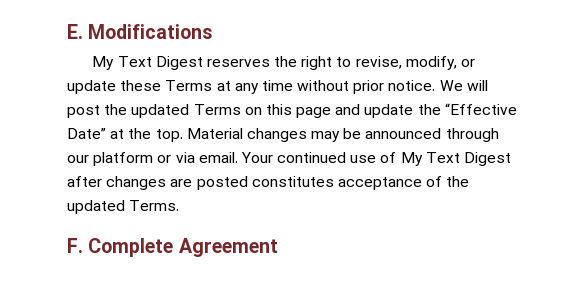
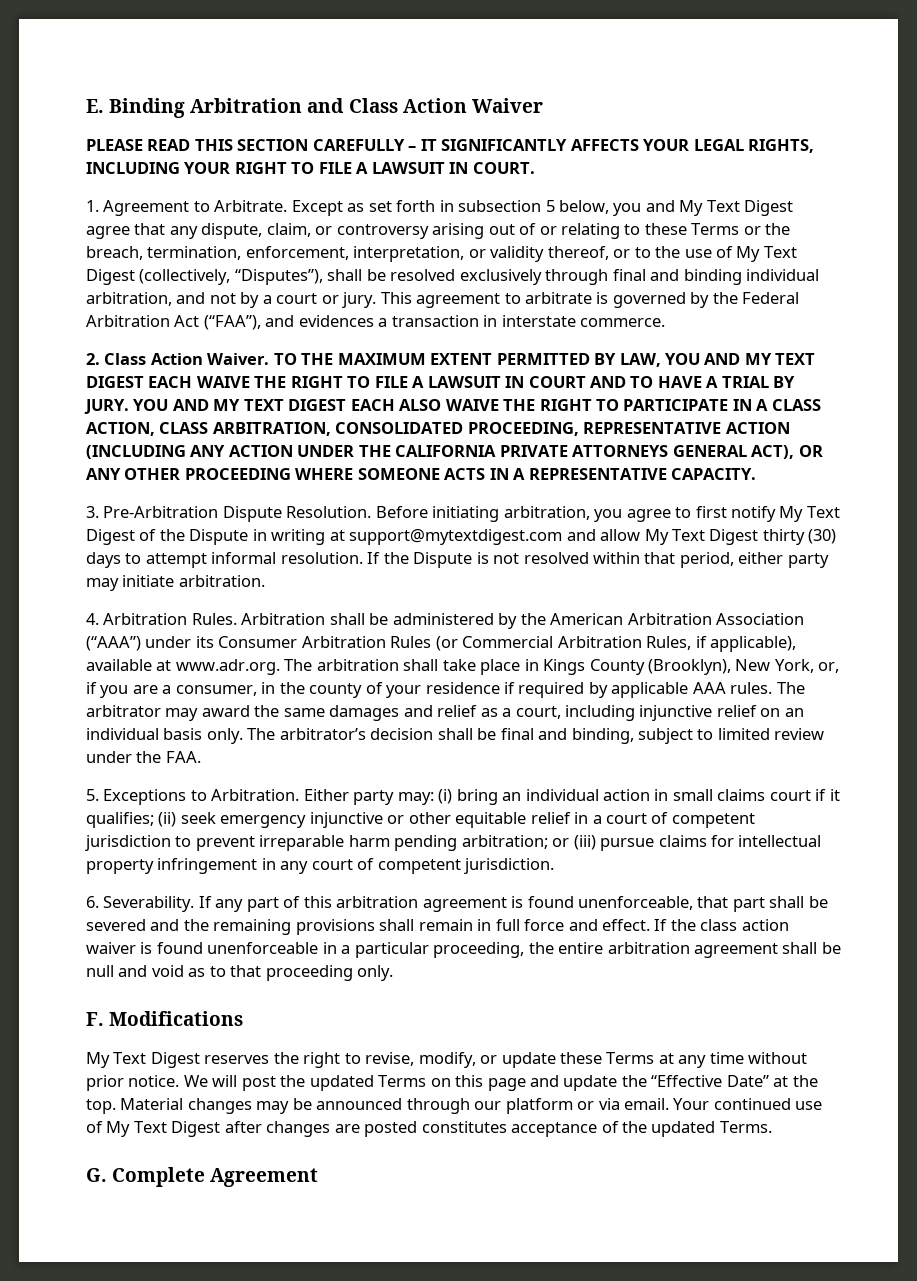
(83, 31) none -> [109,98,543,118] [86,139,815,153] [86,162,535,174] [86,200,794,216] [86,223,791,239] [86,246,797,262] [86,269,820,285] [86,292,800,308] [86,315,666,330] [86,353,816,367] [86,376,796,388] [84,399,821,414] [86,422,790,436] [86,445,823,459] [86,468,757,480] [86,506,840,522] [86,529,837,545] [86,552,829,568] [86,575,265,591] [86,613,805,629] [86,636,797,652] [86,659,840,675] [86,682,805,698] [86,705,804,721] [86,728,825,744] [86,751,201,763] [86,789,840,805] [86,812,755,828] [85,835,822,851] [86,858,555,874] [86,896,828,912] [86,919,789,935] [86,942,841,958] [86,965,394,981] [86,1012,104,1026] Binding Arbitration and Class Action Waiver // PLEASE READ THIS SECTION CAREFULLY – IT SIGNIFICANTLY AFFECTS YOUR LEGAL RIGHTS, INCLUDING YOUR RIGHT TO FILE A LAWSUIT IN COURT. // 1. Agreement to Arbitrate. Except as set forth in subsection 5 below, you and My Text Digest agree that any dispute, claim, or controversy arising out of or relating to these Terms or the breach, termination, enforcement, interpretation, or validity thereof, or to the use of My Text Digest (collectively, “Disputes”), shall be resolved exclusively through final and binding individual arbitration, and not by a court or jury. This agreement to arbitrate is governed by the Federal Arbitration Act (“FAA”), and evidences a transaction in interstate commerce. // 2. Class Action Waiver. TO THE MAXIMUM EXTENT PERMITTED BY LAW, YOU AND MY TEXT DIGEST EACH WAIVE THE RIGHT TO FILE A LAWSUIT IN COURT AND TO HAVE A TRIAL BY JURY. YOU AND MY TEXT DIGEST EACH ALSO WAIVE THE RIGHT TO PARTICIPATE IN A CLASS ACTION, CLASS ARBITRATION, CONSOLIDATED PROCEEDING, REPRESENTATIVE ACTION (INCLUDING ANY ACTION UNDER THE CALIFORNIA PRIVATE ATTORNEYS GENERAL ACT), OR ANY OTHER PROCEEDING WHERE SOMEONE ACTS IN A REPRESENTATIVE CAPACITY. // 3. Pre-Arbitration Dispute Resolution. Before initiating arbitration, you agree to first notify My Text Digest of the Dispute in writing at support@mytextdigest.com and allow My Text Digest thirty (30) days to attempt informal resolution. If the Dispute is not resolved within that period, either party may initiate arbitration. // 4. Arbitration Rules. Arbitration shall be administered by the American Arbitration Association (“AAA”) under its Consumer Arbitration Rules (or Commercial Arbitration Rules, if applicable), available at www.adr.org. The arbitration shall take place in Kings County (Brooklyn), New York, or, if you are a consumer, in the county of your residence if required by applicable AAA rules. The arbitrator may award the same damages and relief as a court, including injunctive relief on an individual basis only. The arbitrator’s decision shall be final and binding, subject to limited review under the FAA. // 5. Exceptions to Arbitration. Either party may: (i) bring an individual action in small claims court if it qualifies; (ii) seek emergency injunctive or other equitable relief in a court of competent jurisdiction to prevent irreparable harm pending arbitration; or (iii) pursue claims for intellectual property infringement in any court of competent jurisdiction. // 6. Severability. If any part of this arbitration agreement is found unenforceable, that part shall be severed and the remaining provisions shall remain in full force and effect. If the class action waiver is found unenforceable in a particular proceeding, the entire arbitration agreement shall be null and void as to that proceeding only. // F.
[67,238,83,253] F. -> [86,1168,107,1182] G.

